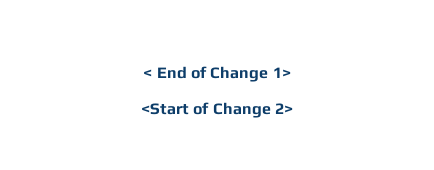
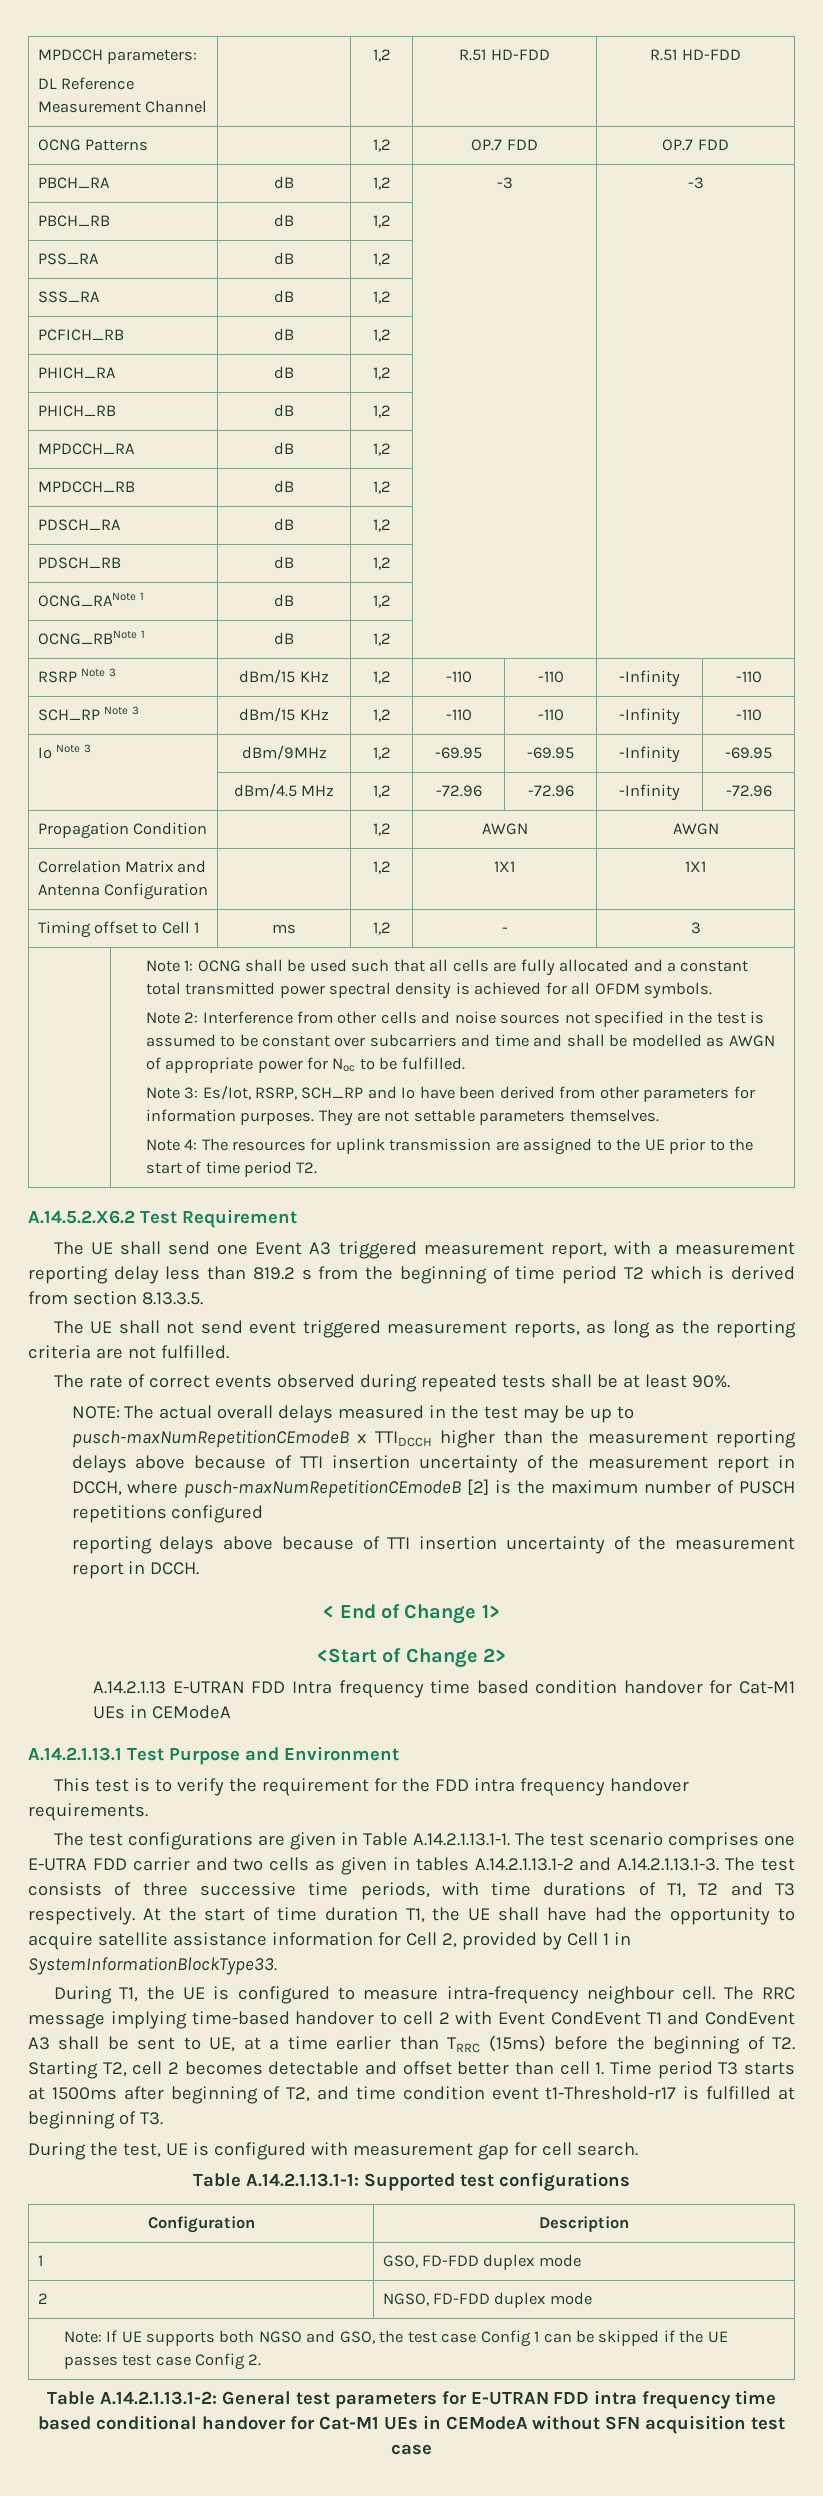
(143, 73) none -> [37,49,197,64] [37,77,134,90] [37,100,207,113] [372,49,391,62] [459,49,550,61] [650,49,741,61] [37,139,148,151] [372,139,391,152] [471,139,538,151] [662,139,729,151] [37,177,110,189] [274,176,294,189] [372,177,391,190] [496,177,513,189] [687,177,704,189] [37,215,110,227] [274,214,294,227] [372,215,391,228] [37,253,99,265] [274,252,294,265] [372,253,391,266] [37,291,100,303] [274,290,294,303] [372,291,391,304] [37,329,124,341] [274,328,294,341] [372,329,391,342] [37,367,116,379] [274,366,294,379] [372,367,391,380] [37,405,116,417] [274,404,294,417] [372,405,391,418] [37,443,135,455] [274,442,294,455] [372,443,391,456] [37,481,135,493] [274,480,294,493] [372,481,391,494] [37,519,121,531] [274,518,294,531] [372,519,391,532] [37,557,121,569] [274,556,294,569] [372,557,391,570] [37,592,144,607] [274,594,294,607] [372,595,391,608] [37,630,145,645] [274,632,294,645] [372,633,391,646] [37,668,117,683] [239,669,329,684] [372,671,391,684] [445,671,472,683] [537,671,564,683] [619,670,680,687] [735,671,762,683] [37,706,140,721] [239,707,329,722] [372,709,391,722] [445,709,472,721] [537,709,564,721] [619,708,680,725] [735,709,762,721] [37,744,92,759] [241,745,327,760] [372,747,391,760] [435,747,482,759] [527,747,574,759] [619,746,680,763] [725,747,772,759] [233,783,335,798] [372,785,391,798] [435,785,482,797] [527,785,574,797] [619,784,680,801] [725,785,772,797] [37,822,207,839] [372,823,391,836] [481,823,528,835] [672,823,719,835] [37,860,207,873] [37,883,208,900] [372,861,391,874] [494,861,515,872] [685,861,706,872] [37,921,200,938] [272,924,296,934] [372,922,391,935] [501,927,508,933] [690,922,701,934] [145,959,749,976] [145,982,713,999] [145,1011,764,1027] [145,1034,775,1047] [145,1057,465,1073] [145,1085,755,1102] [145,1109,659,1126] [145,1138,753,1155] [145,1161,318,1177] [28,1209,297,1228] [53,1241,796,1259] [28,1266,796,1284] [28,1291,203,1305] [53,1320,796,1338] [28,1345,229,1359] [53,1374,730,1392] [71,1405,635,1423] [71,1430,796,1448] [71,1455,795,1473] [71,1479,795,1498] [71,1505,264,1523] [71,1536,795,1554] [71,1561,200,1579] MPDCCH parameters: // DL Reference Measurement Channel | | 1,2 | R.51 HD-FDD | R.51 HD-FDD // OCNG Patterns | | 1,2 | OP.7 FDD | OP.7 FDD // PBCH_RA | dB | 1,2 | -3 | -3 // PBCH_RB | dB | 1,2 | | // PSS_RA | dB | 1,2 | | // SSS_RA | dB | 1,2 | | // PCFICH_RB | dB | 1,2 | | // PHICH_RA | dB | 1,2 | | // PHICH_RB | dB | 1,2 | | // MPDCCH_RA | dB | 1,2 | | // MPDCCH_RB | dB | 1,2 | | // PDSCH_RA | dB | 1,2 | | // PDSCH_RB | dB | 1,2 | | // OCNG_RANote 1 | dB | 1,2 | | // OCNG_RBNote 1 | dB | 1,2 | | // RSRP Note 3 | dBm/15 KHz | 1,2 | -110 | -110 | -Infinity | -110 // SCH_RP Note 3 | dBm/15 KHz | 1,2 | -110 | -110 | -Infinity | -110 // Io Note 3 | dBm/9MHz | 1,2 | -69.95 | -69.95 | -Infinity | -69.95 // | dBm/4.5 MHz | 1,2 | -72.96 | -72.96 | -Infinity | -72.96 // Propagation Condition | | 1,2 | AWGN | AWGN // Correlation Matrix and Antenna Configuration | | 1,2 | 1X1 | 1X1 // Timing offset to Cell 1 | ms | 1,2 | - | 3 // | Note 1: OCNG shall be used such that all cells are fully allocated and a constant total transmitted power spectral density is achieved for all OFDM symbols. // Note 2: Interference from other cells and noise sources not specified in the test is assumed to be constant over subcarriers and time and shall be modelled as AWGN of appropriate power for Noc to be fulfilled. // Note 3: Es/Iot, RSRP, SCH_RP and Io have been derived from other parameters for information purposes. They are not settable parameters themselves. // Note 4: The resources for uplink transmission are assigned to the UE prior to the start of time period T2. // A.14.5.2.X6.2 Test Requirement // The UE shall send one Event A3 triggered measurement report, with a measurement reporting delay less than 819.2 s from the beginning of time period T2 which is derived from section 8.13.3.5. // The UE shall not send event triggered measurement reports, as long as the reporting criteria are not fulfilled. // The rate of correct events observed during repeated tests shall be at least 90%. // NOTE: The actual overall delays measured in the test may be up to pusch-maxNumRepetitionCEmodeB x TTIDCCH higher than the measurement reporting delays above because of TTI insertion uncertainty of the measurement report in DCCH, where pusch-maxNumRepetitionCEmodeB [2] is the maximum number of PUSCH repetitions configured // reporting delays above because of TTI insertion uncertainty of the measurement report in DCCH. //
(293, 108) none -> [93,1680,795,1698] [93,1705,232,1719] [28,1746,399,1765] [53,1778,689,1796] [28,1803,148,1821] [53,1832,795,1850] [28,1857,796,1875] [28,1882,795,1900] [28,1907,795,1925] [28,1932,631,1950] [28,1957,277,1975] [53,1986,796,2004] [28,2011,795,2029] [28,2035,796,2054] [28,2061,795,2079] [28,2086,795,2104] [28,2111,163,2129] [28,2142,638,2160] [193,2172,630,2191] [147,2216,255,2233] [539,2216,629,2232] [37,2255,43,2266] [382,2254,581,2270] [37,2293,48,2304] [382,2292,592,2308] [63,2330,728,2347] [63,2353,262,2370] [46,2390,777,2409] [37,2415,786,2434] [391,2444,432,2455] // A.14.2.1.13 E-UTRAN FDD Intra frequency time based condition handover for Cat-M1 UEs in CEModeA // A.14.2.1.13.1 Test Purpose and Environment // This test is to verify the requirement for the FDD intra frequency handover requirements. // The test configurations are given in Table A.14.2.1.13.1-1. The test scenario comprises one E-UTRA FDD carrier and two cells as given in tables A.14.2.1.13.1-2 and A.14.2.1.13.1-3. The test consists of three successive time periods, with time durations of T1, T2 and T3 respectively. At the start of time duration T1, the UE shall have had the opportunity to acquire satellite assistance information for Cell 2, provided by Cell 1 in SystemInformationBlockType33. // During T1, the UE is configured to measure intra-frequency neighbour cell. The RRC message implying time-based handover to cell 2 with Event CondEvent T1 and CondEvent A3 shall be sent to UE, at a time earlier than TRRC (15ms) before the beginning of T2. Starting T2, cell 2 becomes detectable and offset better than cell 1. Time period T3 starts at 1500ms after beginning of T2, and time condition event t1-Threshold-r17 is fulfilled at beginning of T3. // During the test, UE is configured with measurement gap for cell search. // Table A.14.2.1.13.1-1: Supported test configurations // Configuration | Description // 1 | GSO, FD-FDD duplex mode // 2 | NGSO, FD-FDD duplex mode // Note: If UE supports both NGSO and GSO, the test case Config 1 can be skipped if the UE passes test case Config 2. // Table A.14.2.1.13.1-2: General test parameters for E-UTRAN FDD intra frequency time based conditional handover for Cat-M1 UEs in CEModeA without SFN acquisition test case

